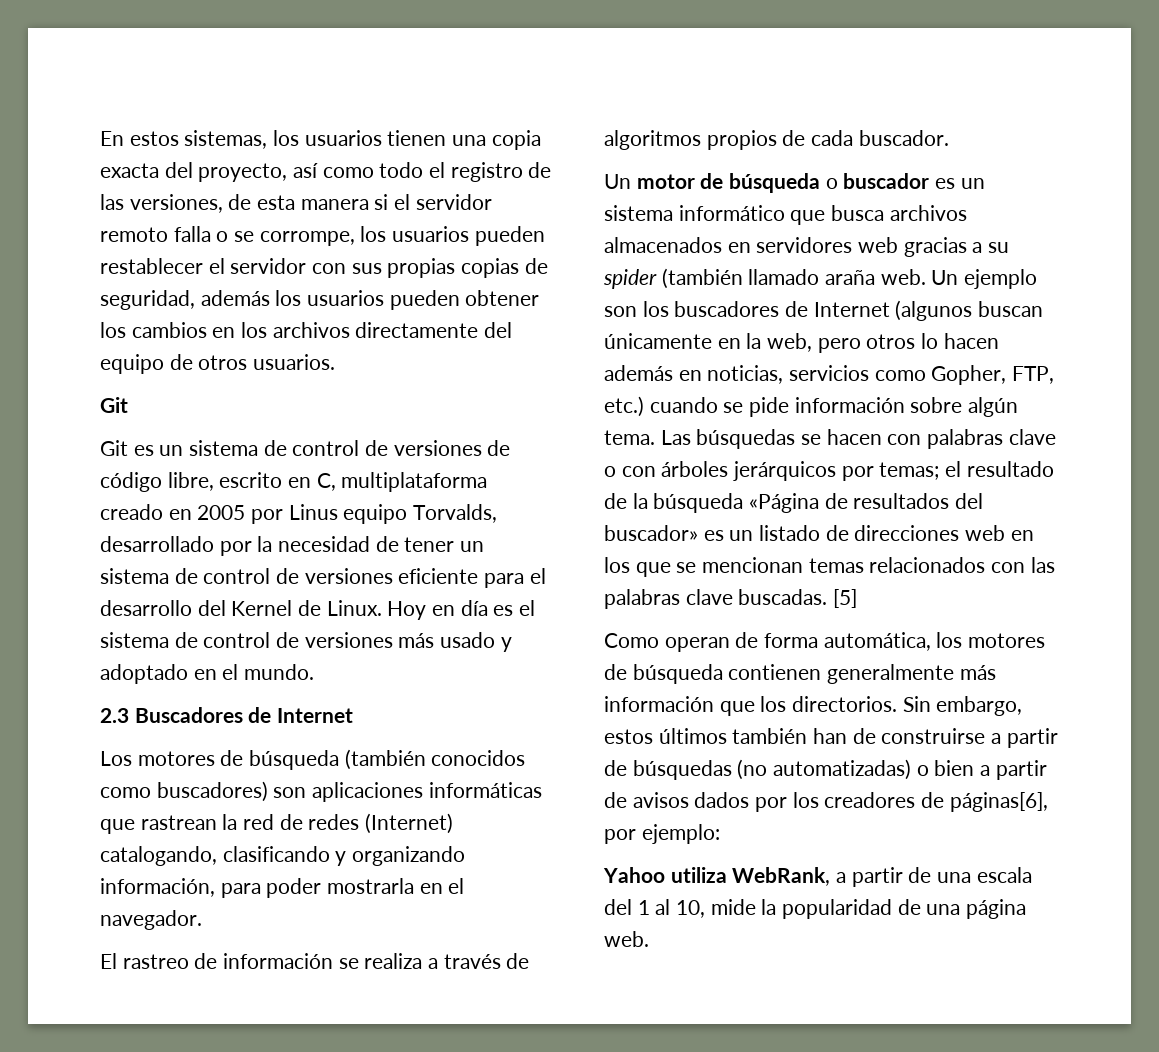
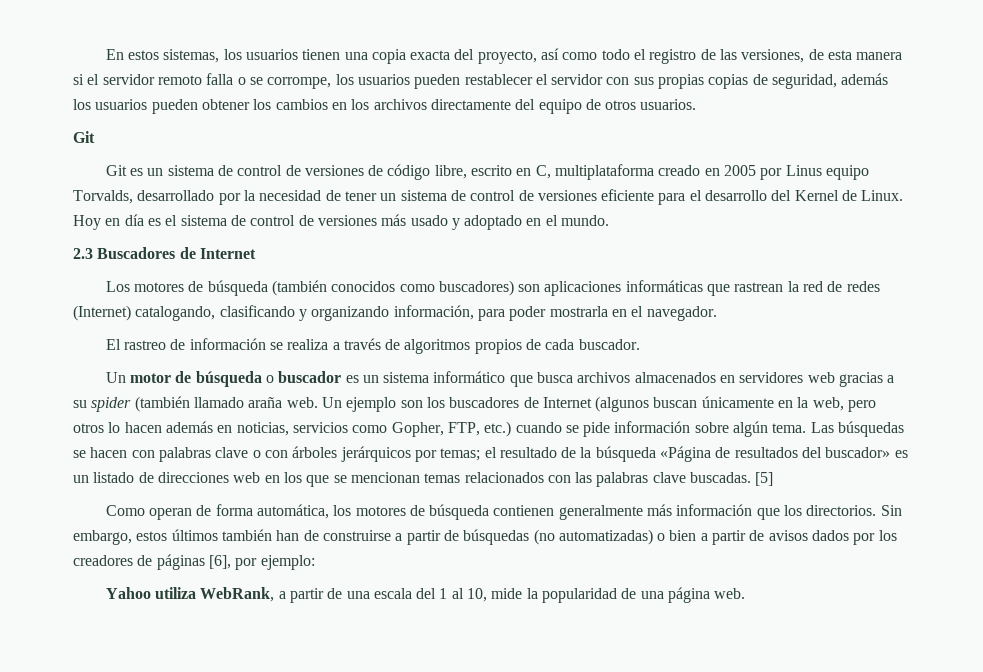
[949,792,1048,812] páginas[6], -> [156,554,231,570] páginas [6],

